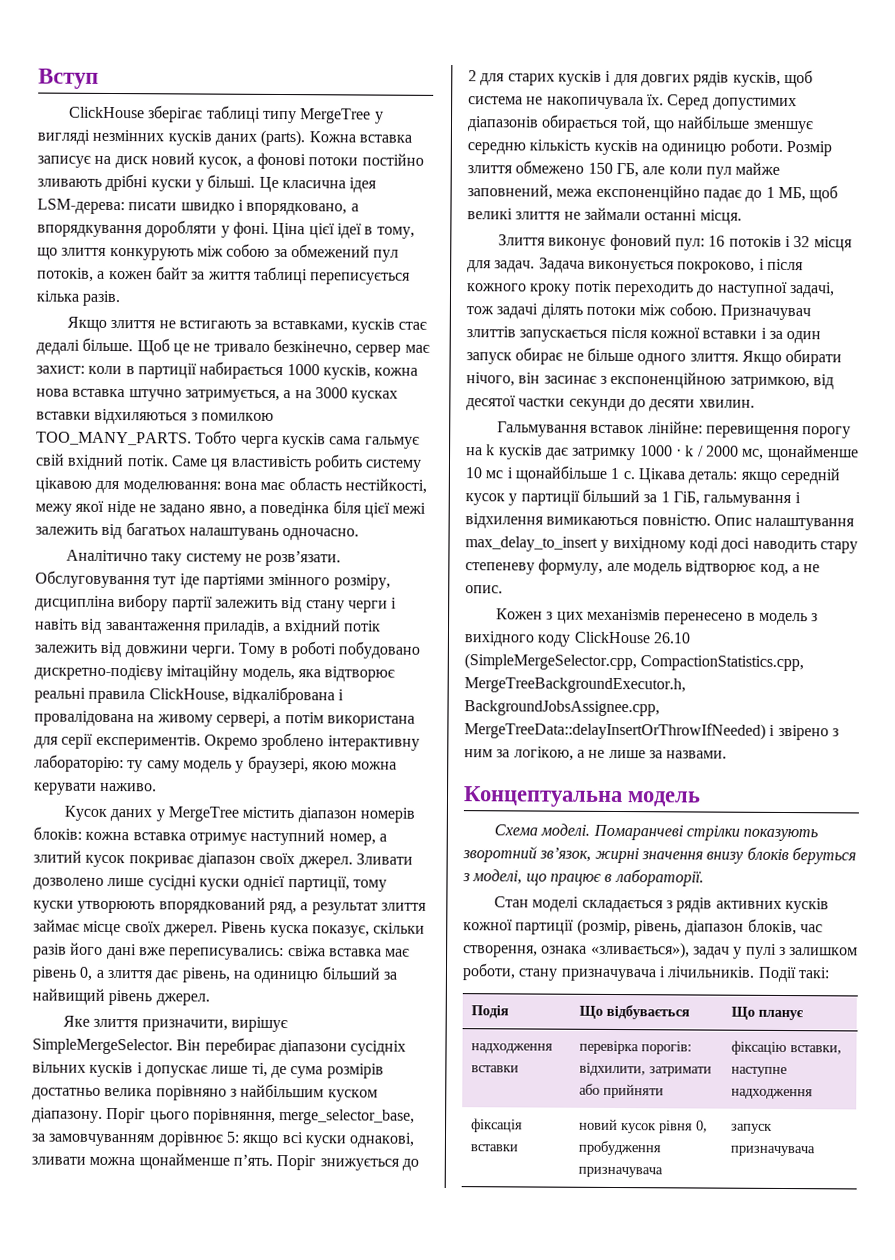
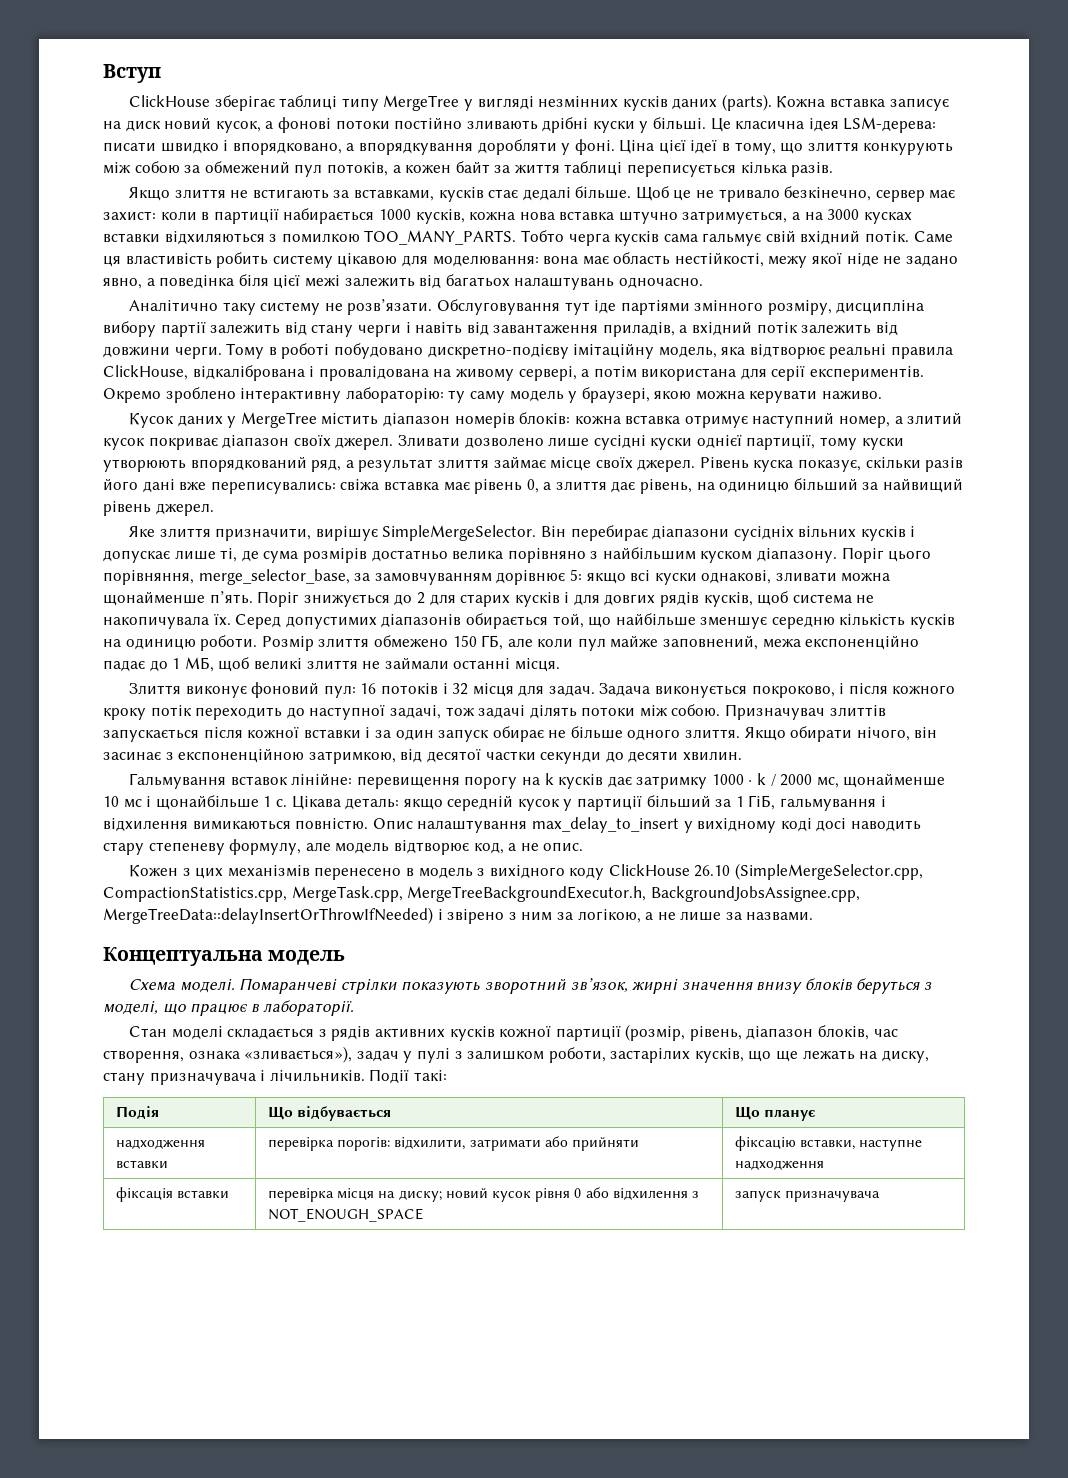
(805, 663) none -> [291,886,403,902] MergeTask.cpp,
(516, 972) none -> [610,1048,929,1063] застарілих кусків, що ще лежать на диску,
[578,1118,708,1134] [577,1140,661,1156] [577,1166,663,1178] новий кусок рівня 0, пробудження призначувача -> [268,1187,699,1202] [268,1208,424,1222] перевірка місця на диску; новий кусок рівня 0 або відхилення з NOT_ENOUGH_SPACE

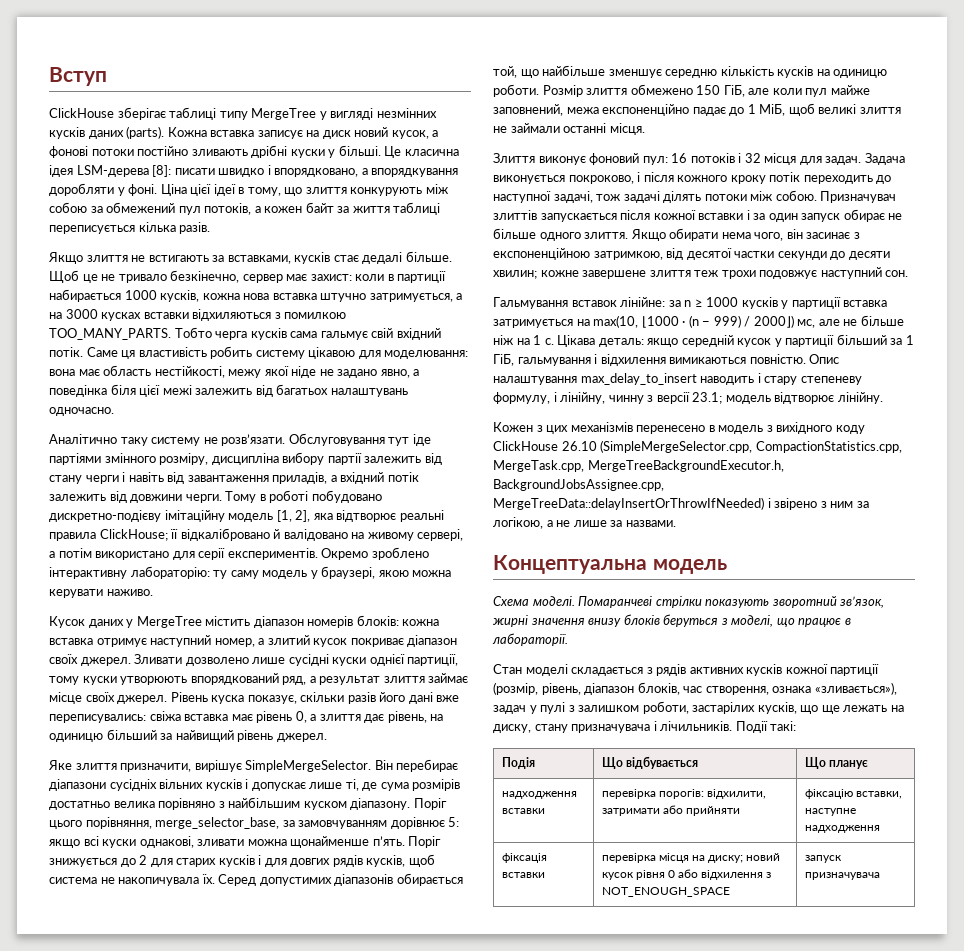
[843,117,937,133] LSM-дерева: -> [76,165,172,177] LSM-дерева [8]:
[658,346,717,358] модель, -> [228,510,311,522] модель [1, 2],
[103,365,429,381] ClickHouse, відкалібрована і провалідована -> [99,528,348,541] ClickHouse; її відкалібровано й валідовано
[641,368,737,381] використана -> [95,551,170,560] використано
[481,635,504,650] ГБ, -> [723,85,745,97] ГіБ,
[184,657,214,672] МБ, -> [759,104,786,116] МіБ,
[856,727,910,741] нічого, -> [721,232,784,241] нема чого,
[682,751,742,761] [128,773,946,789] [103,795,259,810] хвилин. // Гальмування вставок лінійне: перевищення порогу на k кусків дає затримку 1000 · k / 2000 мс, щонайменше 10 мс і щонайбільше -> [493,267,909,279] [493,297,888,309] [493,315,904,328] [493,335,530,345] хвилин; кожне завершене злиття теж трохи подовжує наступний сон. // Гальмування вставок лінійне: за n ≥ 1000 кусків у партиції вставка затримується на max(10, ⌊1000 · (n − 999) / 2000⌋) мс, але не більше ніж на
[683,818,921,833] [103,839,584,855] у вихідному коді досі наводить стару степеневу формулу, але модель відтворює код, а не опис. -> [700,373,862,385] [493,392,883,404] наводить і стару степеневу формулу, і лінійну, чинну з версії 23.1; модель відтворює лінійну.

